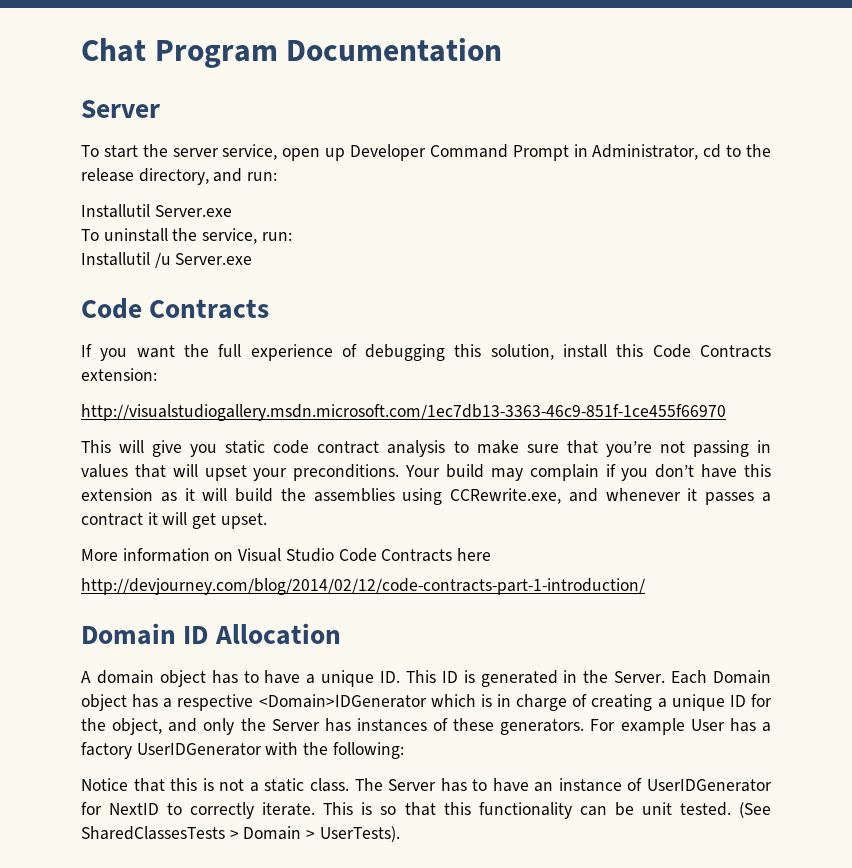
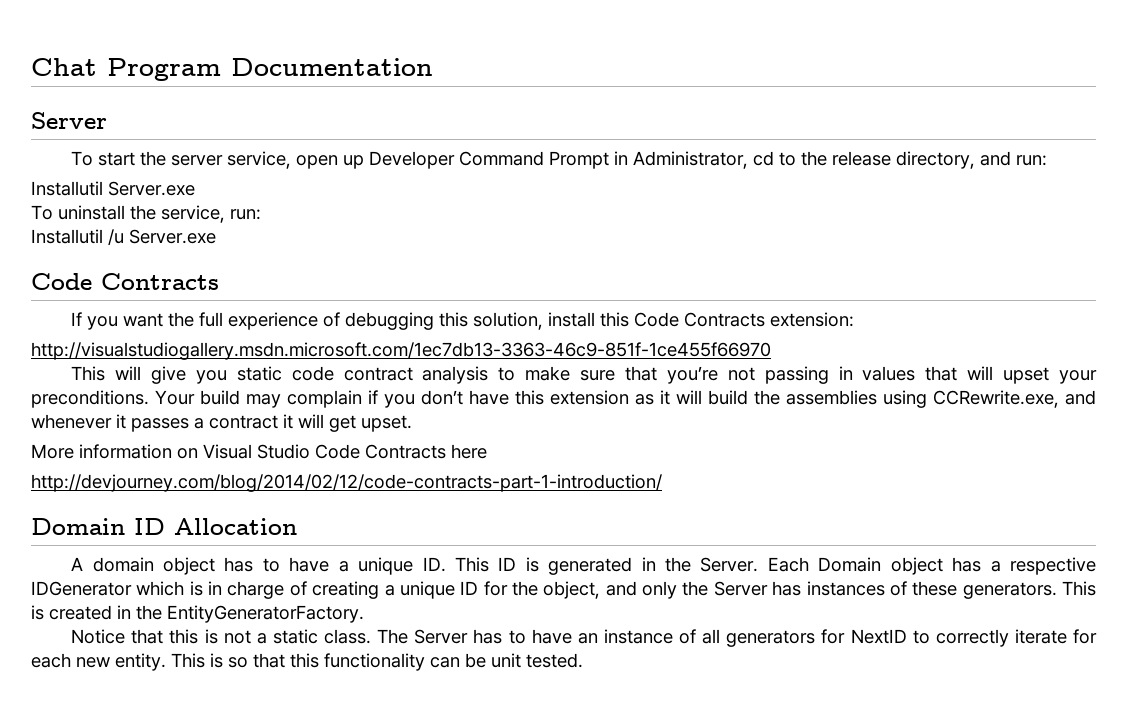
[258,694,427,708] <Domain>IDGenerator -> [31,581,132,596] IDGenerator
[590,718,771,735] [81,742,404,759] For example User has a factory UserIDGenerator with the following: -> [1062,581,1097,596] [31,605,364,623] This is created in the EntityGeneratorFactory.
[647,779,772,792] UserIDGenerator -> [702,629,816,647] all generators
[262,802,316,816] iterate. -> [1014,629,1097,644] [31,653,166,671] iterate for each new entity.
[739,802,772,818] [81,826,400,842] (See SharedClassesTests > Domain > UserTests). -> (583, 660) none

